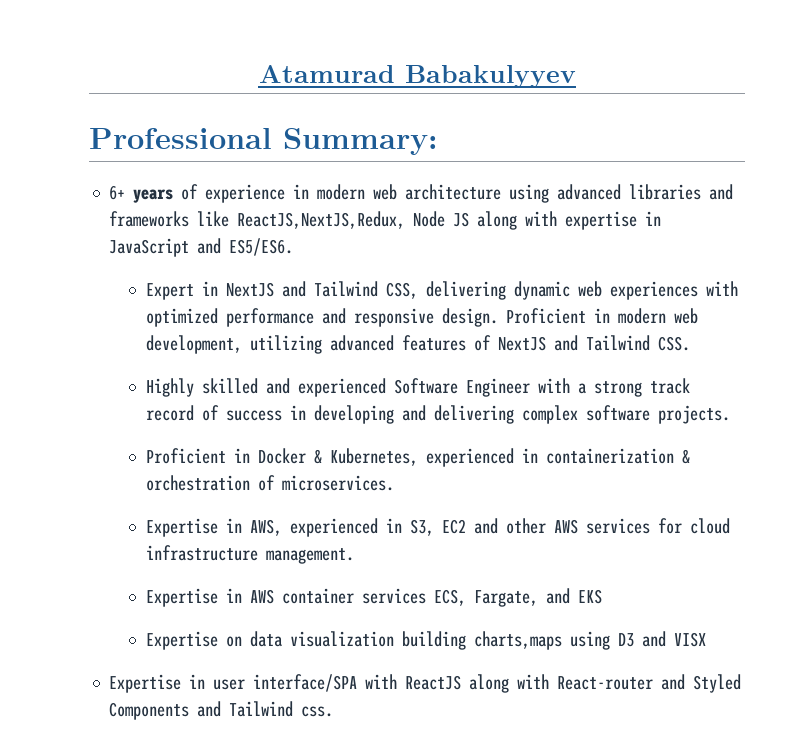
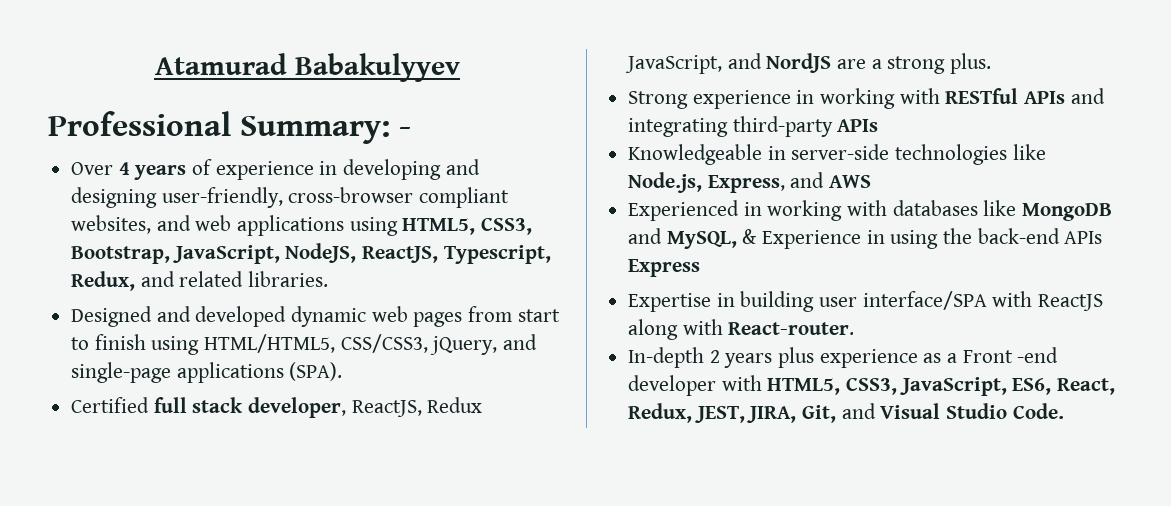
[109,185,126,200] // 6+ -> [399,127,411,136] [71,162,130,175] - // Over 4
[317,184,734,203] [109,211,662,230] [109,238,294,257] [145,281,738,300] [145,308,698,327] [145,335,690,354] [145,378,690,397] [145,405,730,424] [145,448,690,467] [145,475,394,491] [145,518,730,537] [145,545,354,564] [145,588,602,607] [145,631,706,650] [109,674,206,693] modern web architecture using advanced libraries and frameworks like ReactJS,NextJS,Redux, Node JS along with expertise in JavaScript and ES5/ES6. // Expert in NextJS and Tailwind CSS, delivering dynamic web experiences with optimized performance and responsive design. Proficient in modern web development, utilizing advanced features of NextJS and Tailwind CSS. // Highly skilled and experienced Software Engineer with a strong track record of success in developing and delivering complex software projects. // Proficient in Docker & Kubernetes, experienced in containerization & orchestration of microservices. // Expertise in AWS, experienced in S3, EC2 and other AWS services for cloud infrastructure management. // Expertise in AWS container services ECS, Fargate, and EKS // Expertise on data visualization building charts,maps using D3 and VISX // Expertise in -> [343,159,480,180] [71,187,510,208] [71,215,533,236] [71,243,551,264] [71,271,329,291] [71,306,560,327] [71,334,538,355] [71,362,343,383] [71,397,483,418] [625,53,992,74] [628,88,1105,109] [628,116,879,137] [628,144,1046,165] [628,172,872,193] [628,200,1113,221] [628,228,1103,249] [628,259,701,277] [628,291,815,312] developing and designing user-friendly, cross-browser compliant websites, and web applications using HTML5, CSS3, Bootstrap, JavaScript, NodeJS, ReactJS, Typescript, Redux, and related libraries. // Designed and developed dynamic web pages from start to finish using HTML/HTML5, CSS/CSS3, jQuery, and single-page applications (SPA). // Certified full stack developer, ReactJS, Redux JavaScript, and NordJS are a strong plus. // Strong experience in working with RESTful APIs and integrating third-party APIs // Knowledgeable in server-side technologies like Node.js, Express, and AWS // Experienced in working with databases like MongoDB and MySQL, & Experience in using the back-end APIs Express // Expertise in building
[557,674,742,693] [109,701,334,720] React-router and Styled Components and Tailwind css. -> [728,322,855,335] [628,347,1059,368] [628,375,1116,396] [628,403,1064,423] React-router. // In-depth 2 years plus experience as a Front -end developer with HTML5, CSS3, JavaScript, ES6, React, Redux, JEST, JIRA, Git, and Visual Studio Code.

